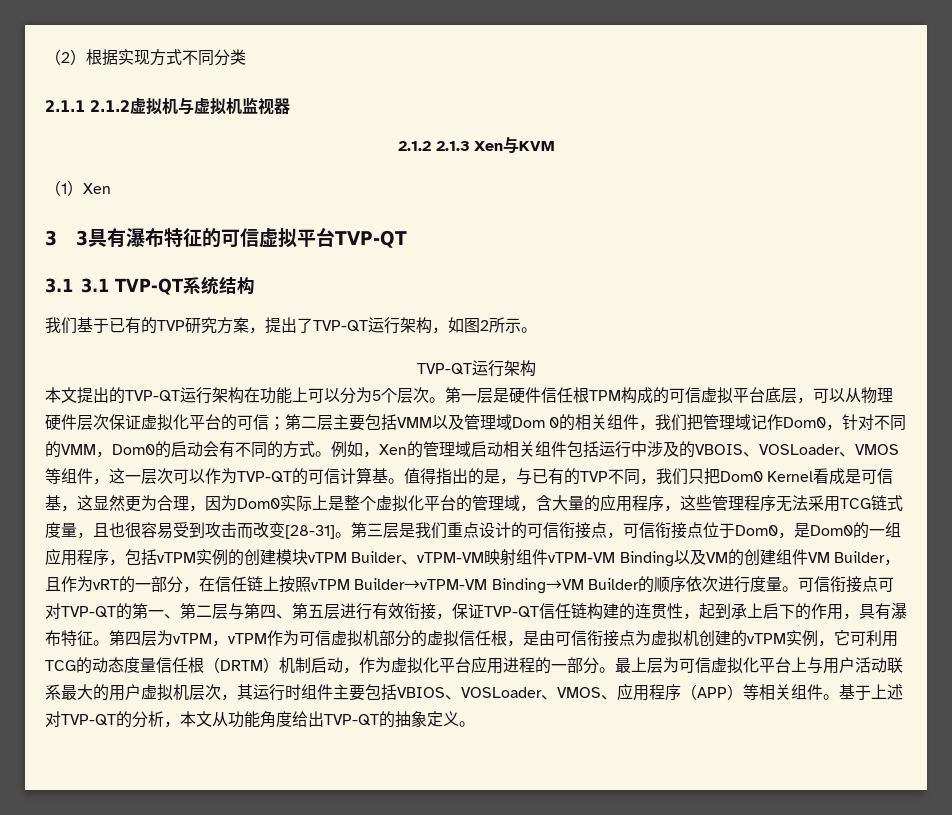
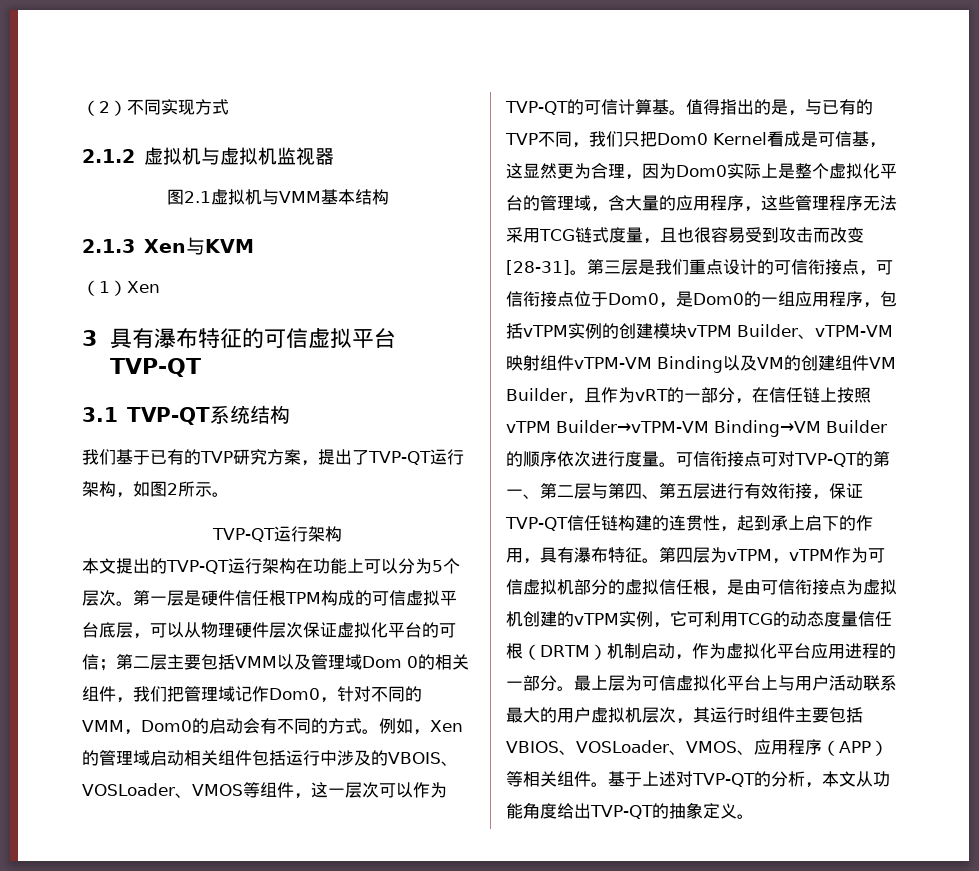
[86,49,118,66] 根据 -> [127,99,161,115] 不同
[182,49,246,66] [45,100,85,112] 不同分类 // 2.1.1 -> (229, 107) //
[398,141,432,151] 2.1.2 -> [166,189,389,205] 图2.1虚拟机与VMM基本结构 //
[76,230,89,246] 3 -> (97, 338) none
[81,278,109,293] 3.1 -> (118, 414) none

